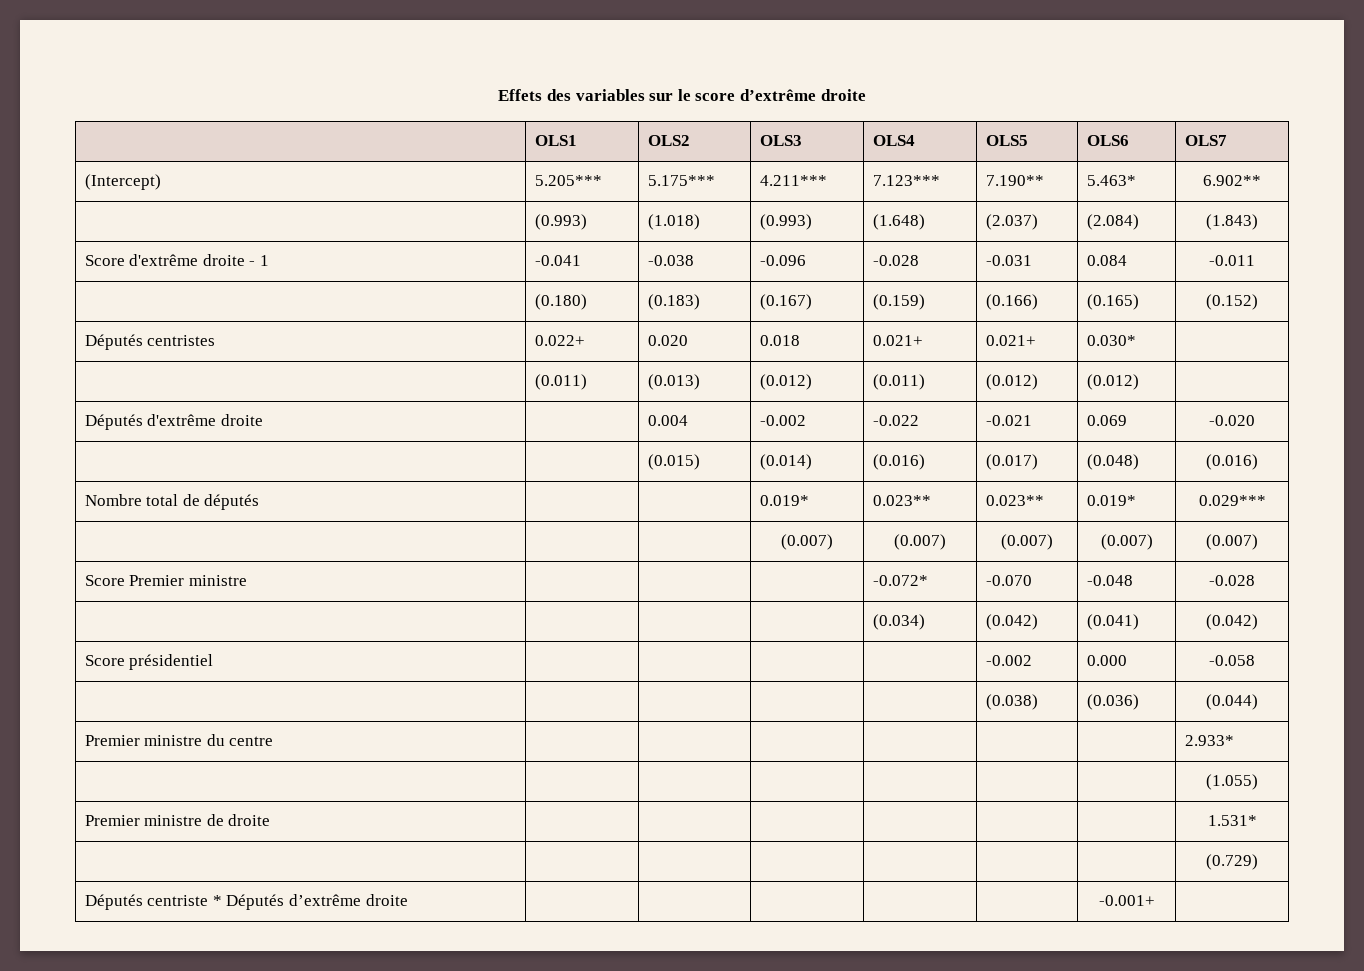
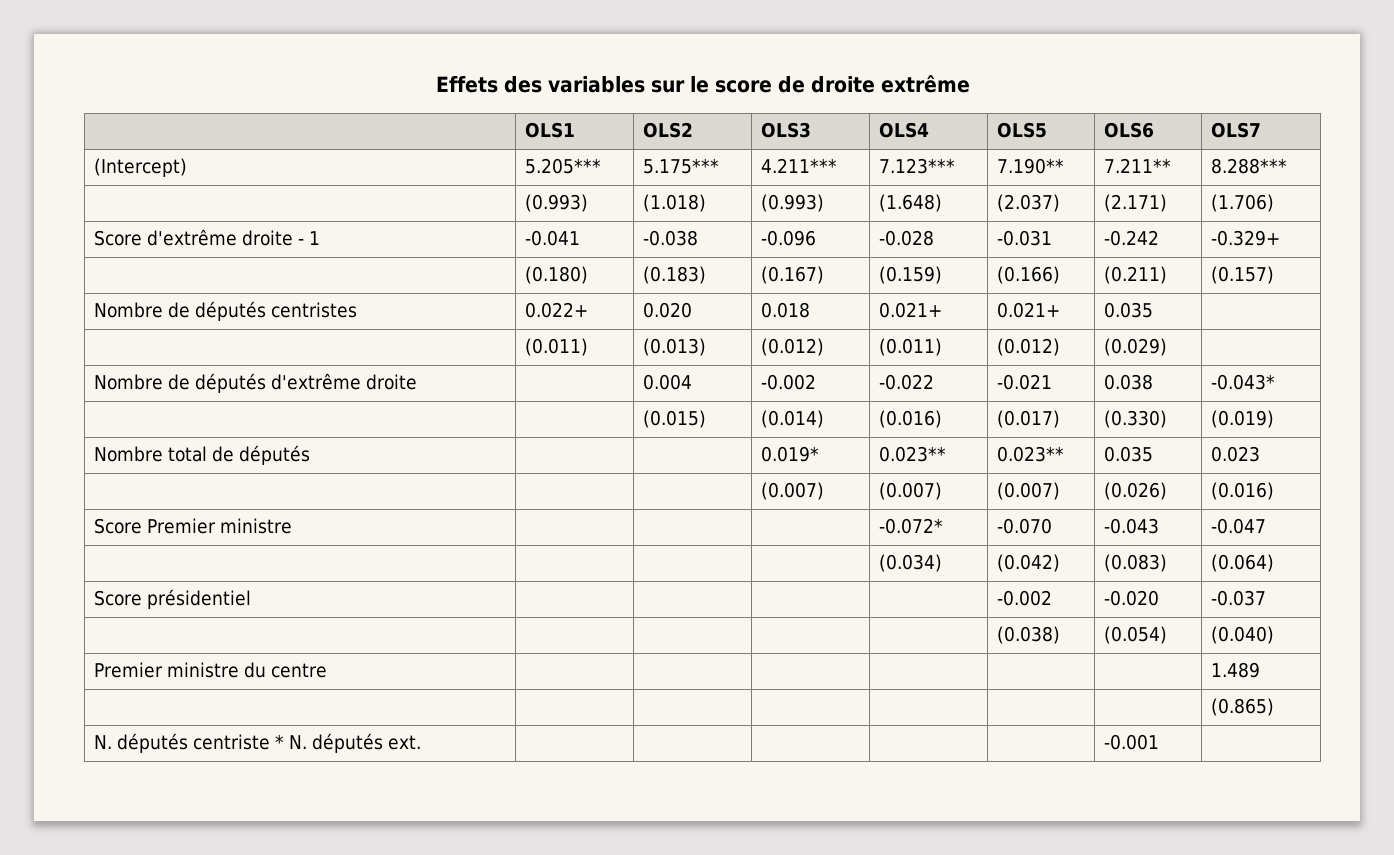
[739,89,866,101] d’extrême droite -> [777,75,970,93] de droite extrême
[1086,175,1136,186] [1203,175,1261,186] 5.463* | 6.902** -> [1104,158,1172,173] [1211,158,1288,174] 7.211** | 8.288***
[1086,214,1139,230] [1206,214,1258,230] (2.084) | (1.843) -> [1104,194,1168,212] [1211,194,1275,212] (2.171) | (1.706)
[1086,255,1127,266] [1209,255,1255,266] 0.084 | -0.011 -> [1104,230,1160,246] [1211,230,1281,246] -0.242 | -0.329+
[1086,294,1139,310] [1206,294,1258,310] [84,334,143,350] (0.165) | (0.152) // Députés -> [1104,266,1168,284] [1211,266,1275,284] [94,301,267,321] (0.211) | (0.157) // Nombre de députés
[1086,335,1136,346] 0.030* -> [1104,302,1154,318] 0.035
[1086,374,1139,390] [84,414,143,430] (0.012) | // Députés -> [1104,338,1168,356] [94,373,267,393] (0.029) | // Nombre de députés
[1086,415,1127,426] [1209,415,1255,426] 0.069 | -0.020 -> [1104,374,1154,390] [1211,374,1276,390] 0.038 | -0.043*
[1086,454,1139,470] [1206,454,1258,470] (0.048) | (0.016) -> [1104,410,1168,428] [1211,410,1275,428] (0.330) | (0.019)
[1086,495,1136,506] [1198,495,1266,506] [781,534,833,550] [894,534,946,550] [1001,534,1053,550] [1100,534,1153,550] [1206,534,1258,550] 0.019* | 0.029*** // | | | (0.007) | (0.007) | (0.007) | (0.007) | (0.007) -> [1104,446,1154,462] [1211,446,1261,462] [761,482,825,500] [879,482,943,500] [997,482,1061,500] [1104,482,1168,500] [1211,482,1275,500] 0.035 | 0.023 // | | | (0.007) | (0.007) | (0.007) | (0.026) | (0.016)
[1086,575,1133,586] [1209,575,1255,586] -0.048 | -0.028 -> [1104,518,1160,534] [1211,518,1267,534] -0.043 | -0.047
[1086,614,1139,630] [1206,614,1258,630] (0.041) | (0.042) -> [1104,554,1168,572] [1211,554,1275,572] (0.083) | (0.064)
[1086,655,1127,666] [1209,655,1255,666] 0.000 | -0.058 -> [1104,590,1160,606] [1211,590,1267,606] -0.020 | -0.037
[1086,694,1139,710] [1206,694,1258,710] (0.036) | (0.044) -> [1104,626,1168,644] [1211,626,1275,644] (0.054) | (0.040)
[1184,735,1234,746] [1206,774,1258,790] [84,814,271,826] [1207,815,1257,826] [1206,854,1258,870] [84,894,408,910] [1098,895,1155,906] 2.933* // | | | | | | | (1.055) // Premier ministre de droite | | | | | | | 1.531* // | | | | | | | (0.729) // Députés centriste * Députés d’extrême droite | | | | | | -0.001+ -> [1211,662,1261,678] [1211,698,1275,716] [94,733,422,753] [1104,734,1160,750] 1.489 // | | | | | | | (0.865) // N. députés centriste * N. députés ext. | | | | | | -0.001

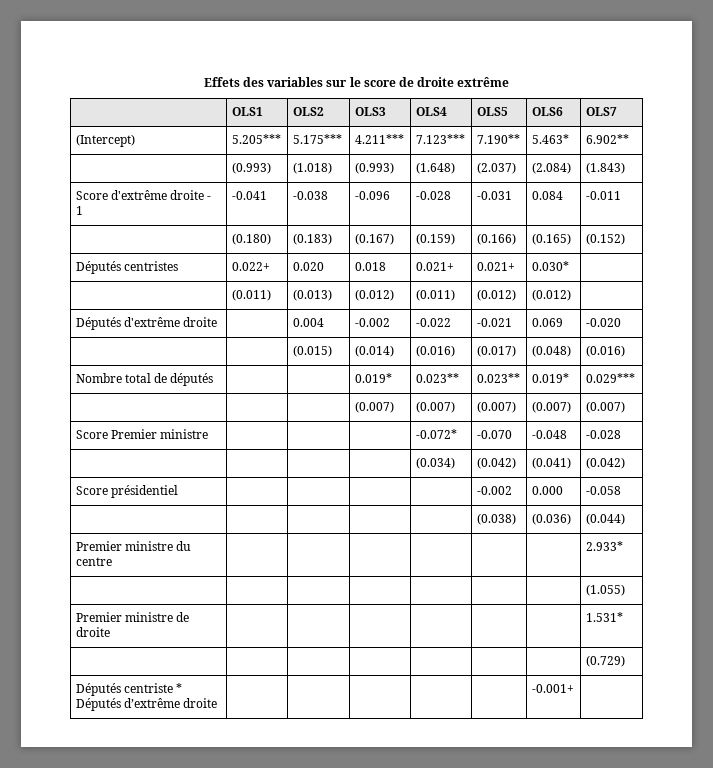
[1104,158,1172,173] [1211,158,1288,174] 7.211** | 8.288*** -> [531,134,569,144] [585,134,629,144] 5.463* | 6.902**
[1104,194,1168,212] [1211,194,1275,212] (2.171) | (1.706) -> [531,162,571,174] [585,162,625,174] (2.084) | (1.843)
[1104,230,1160,246] [1211,230,1281,246] -0.242 | -0.329+ -> [531,191,563,200] [585,191,621,200] 0.084 | -0.011
[1104,266,1168,284] [1211,266,1275,284] [94,301,267,321] (0.211) | (0.157) // Nombre de députés -> [531,233,571,245] [585,233,625,245] [75,261,121,274] (0.165) | (0.152) // Députés
[1104,302,1154,318] 0.035 -> [531,261,569,271] 0.030*
[1104,338,1168,356] [94,373,267,393] (0.029) | // Nombre de députés -> [531,289,571,301] [75,317,121,330] (0.012) | // Députés
[1104,374,1154,390] [1211,374,1276,390] 0.038 | -0.043* -> [531,318,563,327] [585,318,621,327] 0.069 | -0.020
[1104,410,1168,428] [1211,410,1275,428] (0.330) | (0.019) -> [531,345,571,357] [585,345,625,357] (0.048) | (0.016)
[1104,446,1154,462] [1211,446,1261,462] [761,482,825,500] [879,482,943,500] [997,482,1061,500] [1104,482,1168,500] [1211,482,1275,500] 0.035 | 0.023 // | | | (0.007) | (0.007) | (0.007) | (0.026) | (0.016) -> [531,373,569,383] [585,373,635,383] [354,401,394,413] [415,401,455,413] [476,401,516,413] [531,401,571,413] [585,401,625,413] 0.019* | 0.029*** // | | | (0.007) | (0.007) | (0.007) | (0.007) | (0.007)
[1104,518,1160,534] [1211,518,1267,534] -0.043 | -0.047 -> [531,430,567,439] [585,430,621,439] -0.048 | -0.028
[1104,554,1168,572] [1211,554,1275,572] (0.083) | (0.064) -> [531,457,571,469] [585,457,625,469] (0.041) | (0.042)
[1104,590,1160,606] [1211,590,1267,606] -0.020 | -0.037 -> [531,486,563,495] [585,486,621,495] 0.000 | -0.058
[1104,626,1168,644] [1211,626,1275,644] (0.054) | (0.040) -> [531,513,571,525] [585,513,625,525] (0.036) | (0.044)
[1211,662,1261,678] [1211,698,1275,716] [94,733,422,753] [1104,734,1160,750] 1.489 // | | | | | | | (0.865) // N. députés centriste * N. députés ext. | | | | | | -0.001 -> [585,541,623,551] [585,584,625,596] [75,612,190,622] [75,627,110,637] [585,612,623,622] [585,655,625,667] [75,683,183,696] [75,698,218,711] [531,684,574,693] 2.933* // | | | | | | | (1.055) // Premier ministre de droite | | | | | | | 1.531* // | | | | | | | (0.729) // Députés centriste * Députés d’extrême droite | | | | | | -0.001+

